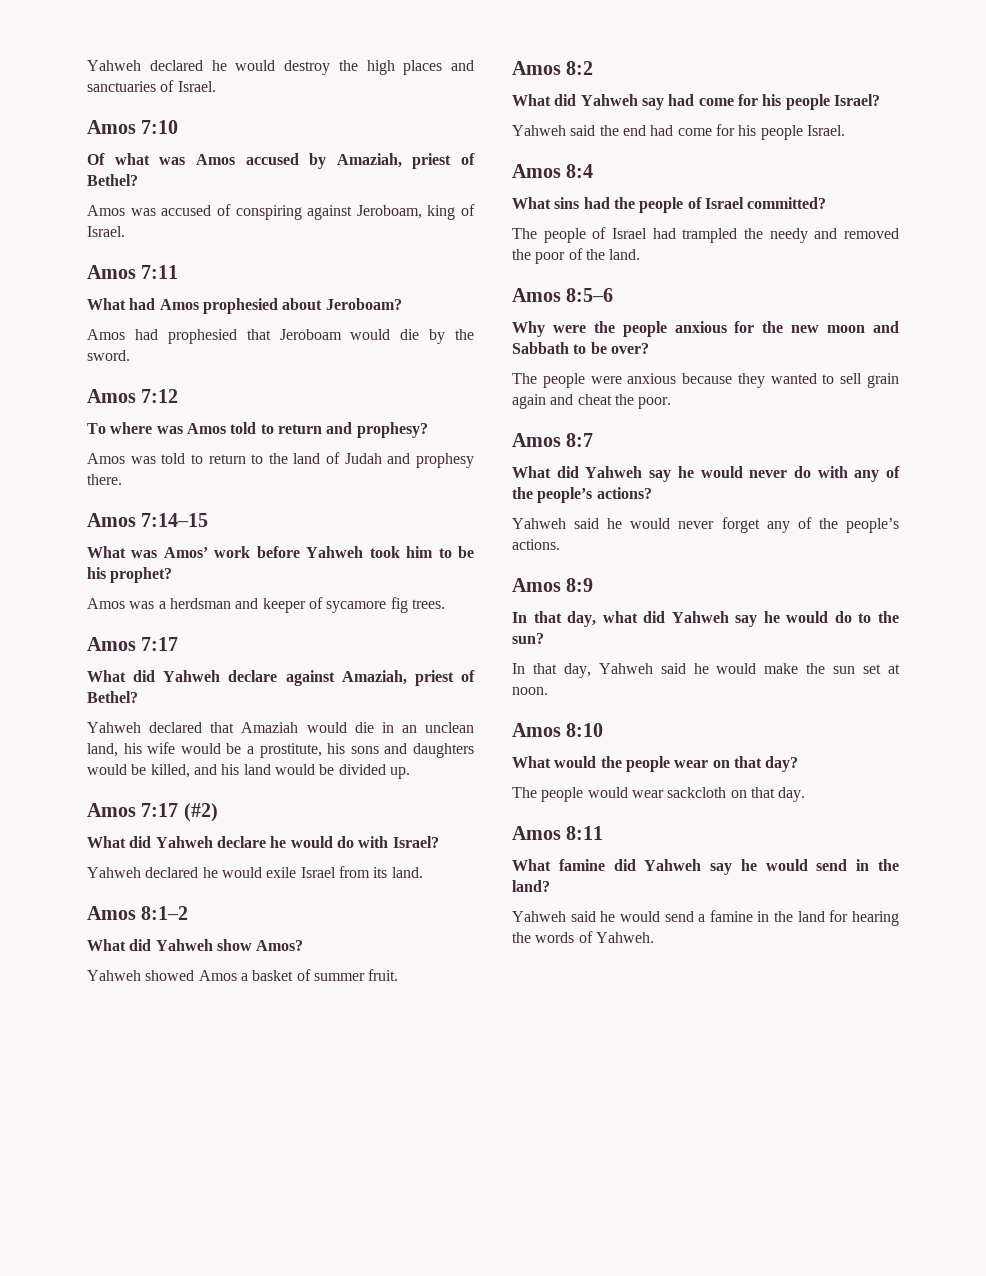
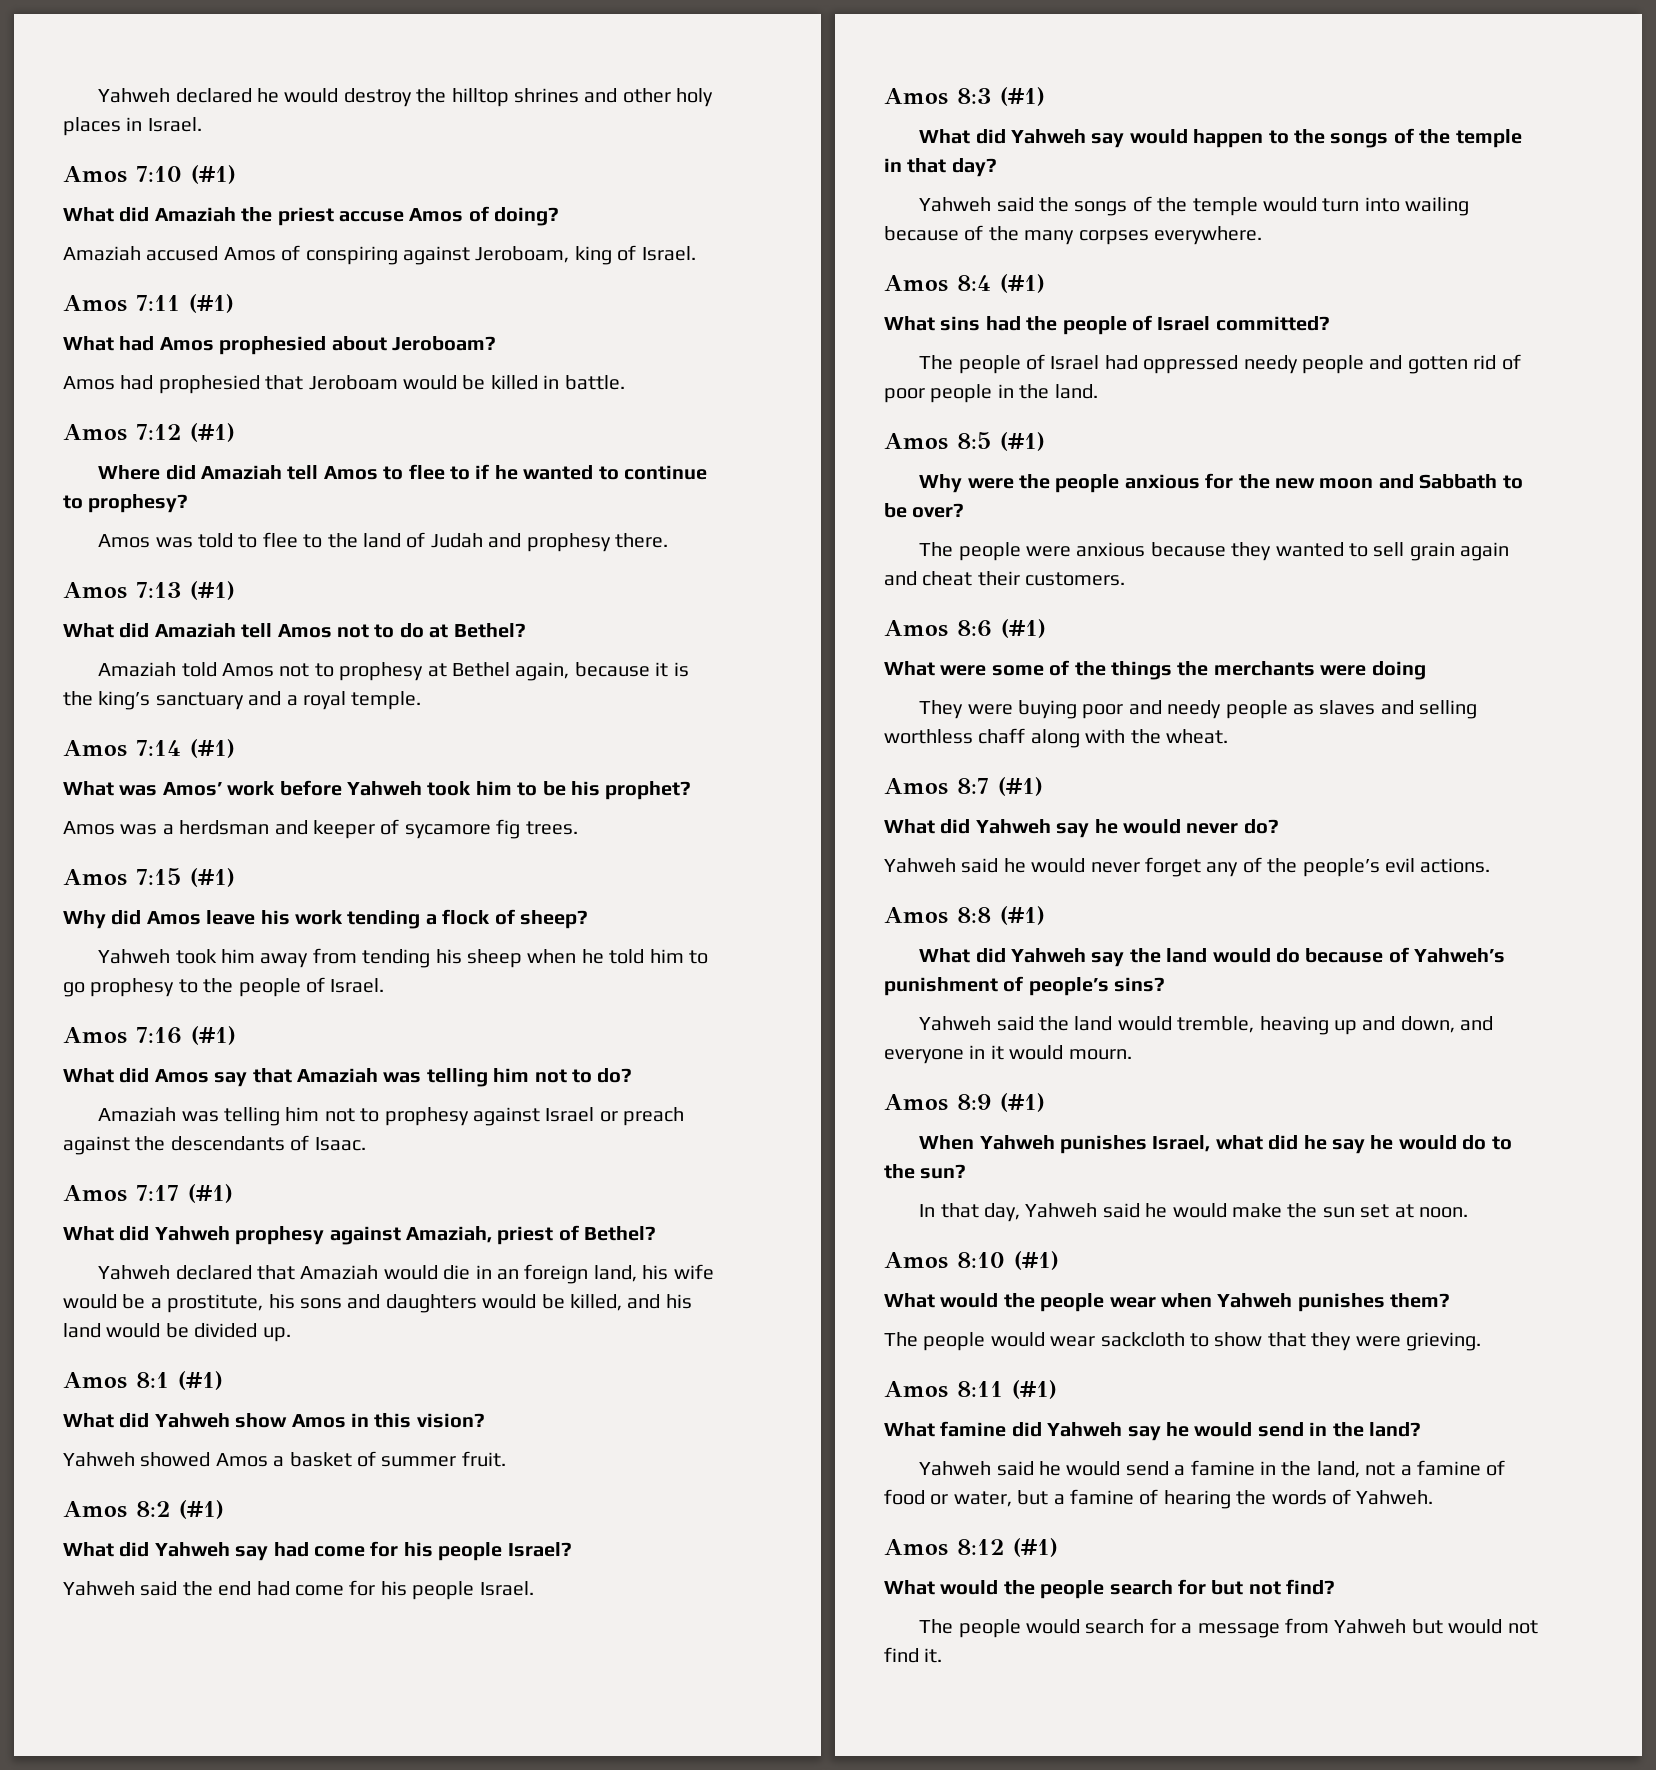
[366,60,474,75] [87,80,216,92] [87,120,179,134] [87,153,475,169] [87,174,138,186] [87,205,212,216] high places and sanctuaries of Israel. // Amos 7:10 // Of what was Amos accused by Amaziah, priest of Bethel? // Amos was accused -> [451,88,714,107] [63,117,202,136] [63,165,236,184] [63,206,560,226] [63,246,276,261] hilltop shrines and other holy places in Israel. // Amos 7:10 (#1) // What did Amaziah the priest accuse Amos of doing? // Amaziah accused Amos
(179, 272) none -> [189,294,234,313] (#1)
[400,329,474,344] [87,350,130,361] [87,389,179,403] [87,422,353,434] die by the sword. // Amos 7:12 // To where was Amos told to return and -> [462,375,625,390] [63,423,235,442] [98,464,708,480] [63,495,83,509] be killed in battle. // Amos 7:12 (#1) // Where did Amaziah tell Amos to flee to if he wanted to continue to
[208,454,246,464] return -> [262,532,298,548] flee
[141,513,209,527] 7:14–15 -> [136,581,235,600] [63,623,526,638] [98,662,689,681] [63,691,422,710] [63,739,235,758] 7:13 (#1) // What did Amaziah tell Amos not to do at Bethel? // Amaziah told Amos not to prophesy at Bethel again, because it is the king’s sanctuary and a royal temple. // Amos 7:14 (#1)
[87,637,179,651] [87,670,278,682] // Amos 7:17 // What did Yahweh declare -> [63,868,235,887] [63,909,588,929] [98,948,709,968] [63,977,385,997] [63,1026,236,1045] [63,1068,633,1087] [98,1107,685,1126] [63,1135,366,1155] [63,1184,233,1203] [63,1226,325,1245] // Amos 7:15 (#1) // Why did Amos leave his work tending a flock of sheep? // Yahweh took him away from tending his sheep when he told him to go prophesy to the people of Israel. // Amos 7:16 (#1) // What did Amos say that Amaziah was telling him not to do? // Amaziah was telling him not to prophesy against Israel or preach against the descendants of Isaac. // Amos 7:17 (#1) // What did Yahweh prophesy
[425,722,474,733] unclean -> [524,1264,589,1284] foreign
[141,803,218,822] [87,836,439,848] [87,866,423,878] [87,906,189,920] 7:17 (#2) // What did Yahweh declare he would do with Israel? // Yahweh declared he would exile Israel from its land. // Amos 8:1–2 -> [136,1371,223,1390] 8:1 (#1)
[256,940,304,951] Amos? -> [291,1413,485,1428] Amos in this vision?
(594, 68) none -> [179,1500,224,1519] (#1)
(845, 130) none -> [884,87,1045,106] [919,128,1522,148] [884,158,997,177] [919,196,1470,216] [884,225,1262,245] // Amos 8:3 (#1) // What did Yahweh say would happen to the songs of the temple in that day? // Yahweh said the songs of the temple would turn into wailing because of the many corpses everywhere.
(594, 171) none -> [1000,274,1045,293] (#1)
[682,228,899,243] [512,248,583,264] trampled the needy and removed the poor of -> [1143,354,1521,374] [884,384,1014,403] oppressed needy people and gotten rid of poor people in
[566,288,614,302] 8:5–6 -> [957,432,1045,451] 8:5 (#1)
[614,394,672,409] the poor. -> [977,571,1126,586] [884,619,1046,638] [884,660,1426,680] [919,700,1478,719] [884,728,1228,748] their customers. // Amos 8:6 (#1) // What were some of the things the merchants were doing // They were buying poor and needy people as slaves and selling worthless chaff along with the wheat.
(594, 440) none -> [998,777,1043,796] (#1)
[793,466,900,482] [512,487,652,503] do with any of the people’s actions? -> [1243,819,1279,834] do?
(899, 525) none -> [1385,858,1415,873] evil
[566,578,594,592] [512,611,597,627] 8:9 // In that day, -> [957,906,1045,925] [919,947,1506,967] [884,976,1166,996] [919,1016,1494,1035] [884,1045,1132,1064] [884,1093,1045,1112] [919,1135,1211,1154] 8:8 (#1) // What did Yahweh say the land would do because of Yahweh’s punishment of people’s sins? // Yahweh said the land would tremble, heaving up and down, and everyone in it would mourn. // Amos 8:9 (#1) // When Yahweh punishes Israel,
[671,611,729,623] Yahweh -> [1303,1135,1327,1150] he
(604, 730) none -> [1014,1251,1059,1270] (#1)
[712,756,799,772] on that day? -> [1161,1293,1451,1312] when Yahweh punishes them?
[730,787,806,802] on that day. -> [1190,1332,1481,1351] to show that they were grieving.
(604, 833) none -> [1012,1380,1057,1399] (#1)
[797,910,849,922] land for -> [1316,1460,1506,1478] [884,1489,1159,1507] land, not a famine of food or water, but a famine of
(654, 937) none -> [884,1538,1058,1557] [884,1579,1336,1599] [919,1618,1538,1638] [884,1647,943,1663] // Amos 8:12 (#1) // What would the people search for but not find? // The people would search for a message from Yahweh but would not find it.

